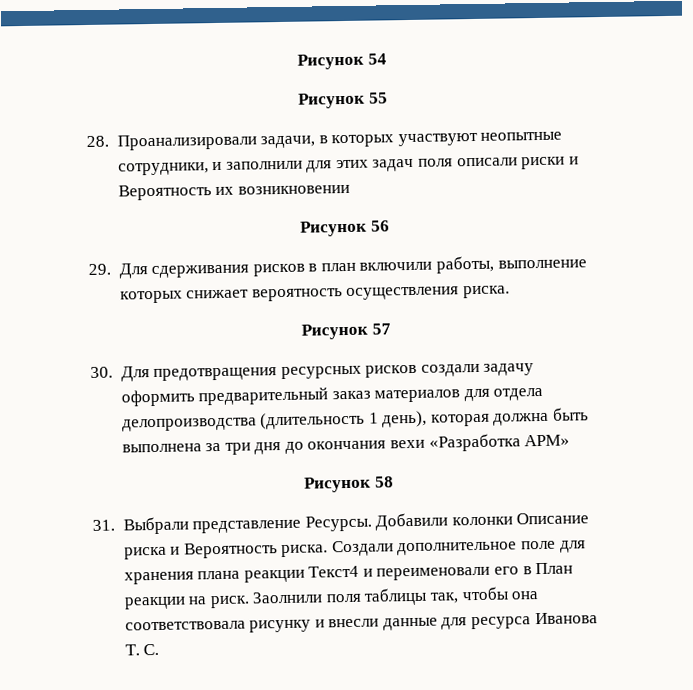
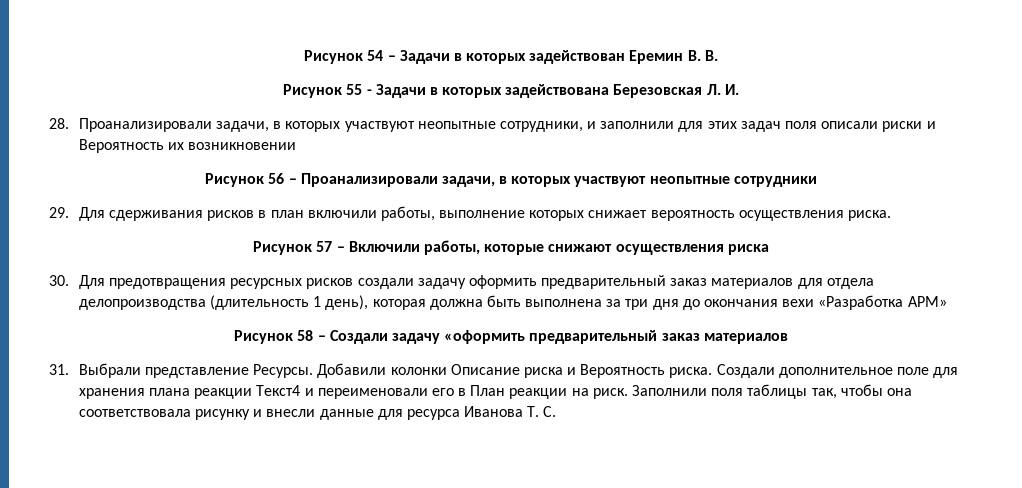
[298,92,388,109] // Рисунок 55 -> [387,50,718,64] [283,84,739,98] – Задачи в которых задействован Еремин В. В. // Рисунок 55 - Задачи в которых задействована Березовская Л. И.
(390, 226) none -> [288,173,817,187] – Проанализировали задачи, в которых участвуют неопытные сотрудники
(391, 329) none -> [336,240,769,255] – Включили работы, которые снижают осуществления риска
(394, 482) none -> [317,330,788,344] – Создали задачу «оформить предварительный заказ материалов
[252,591,323,604] Заолнили -> [632,385,708,396] Заполнили

